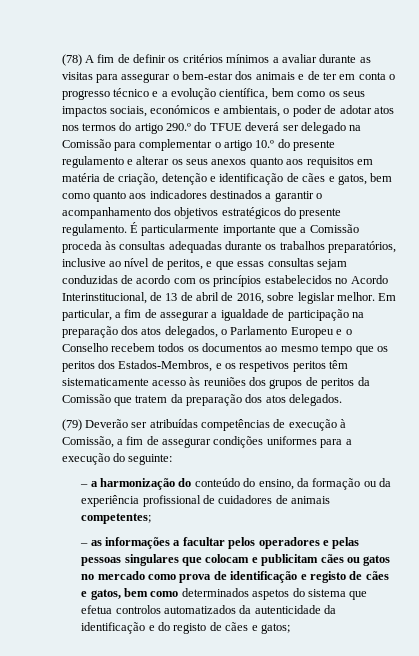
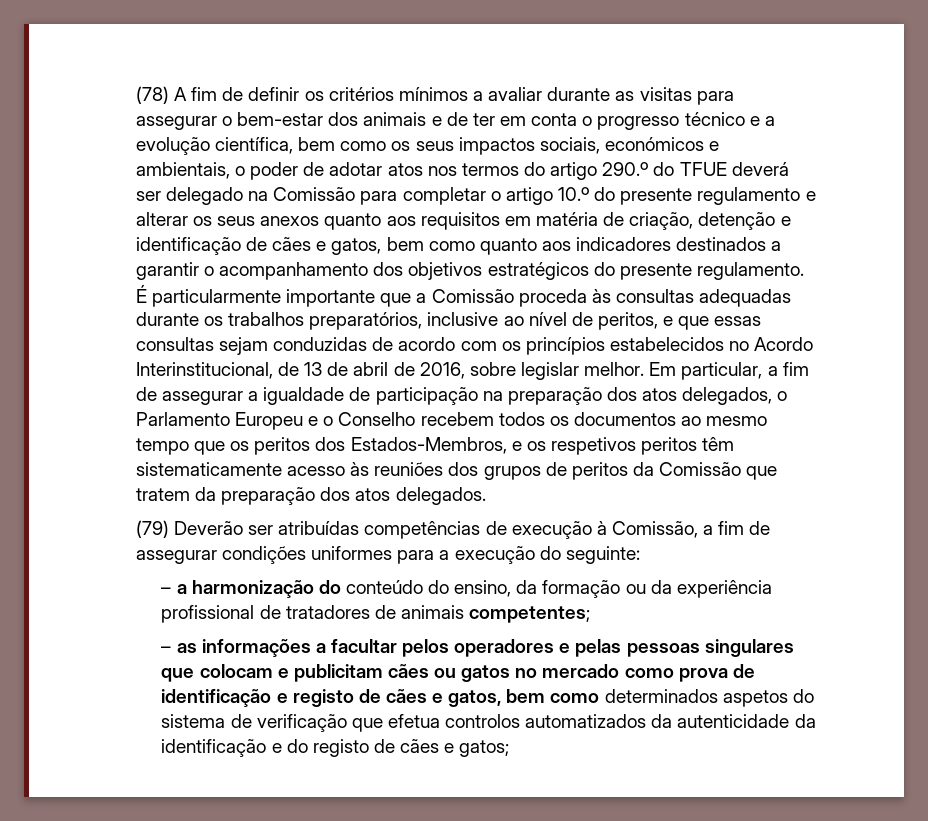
[139,139,213,151] complementar -> [402,187,486,205] completar
[218,495,273,504] cuidadores -> [285,605,370,619] tratadores
(346, 593) none -> [230,714,347,732] de verificação

